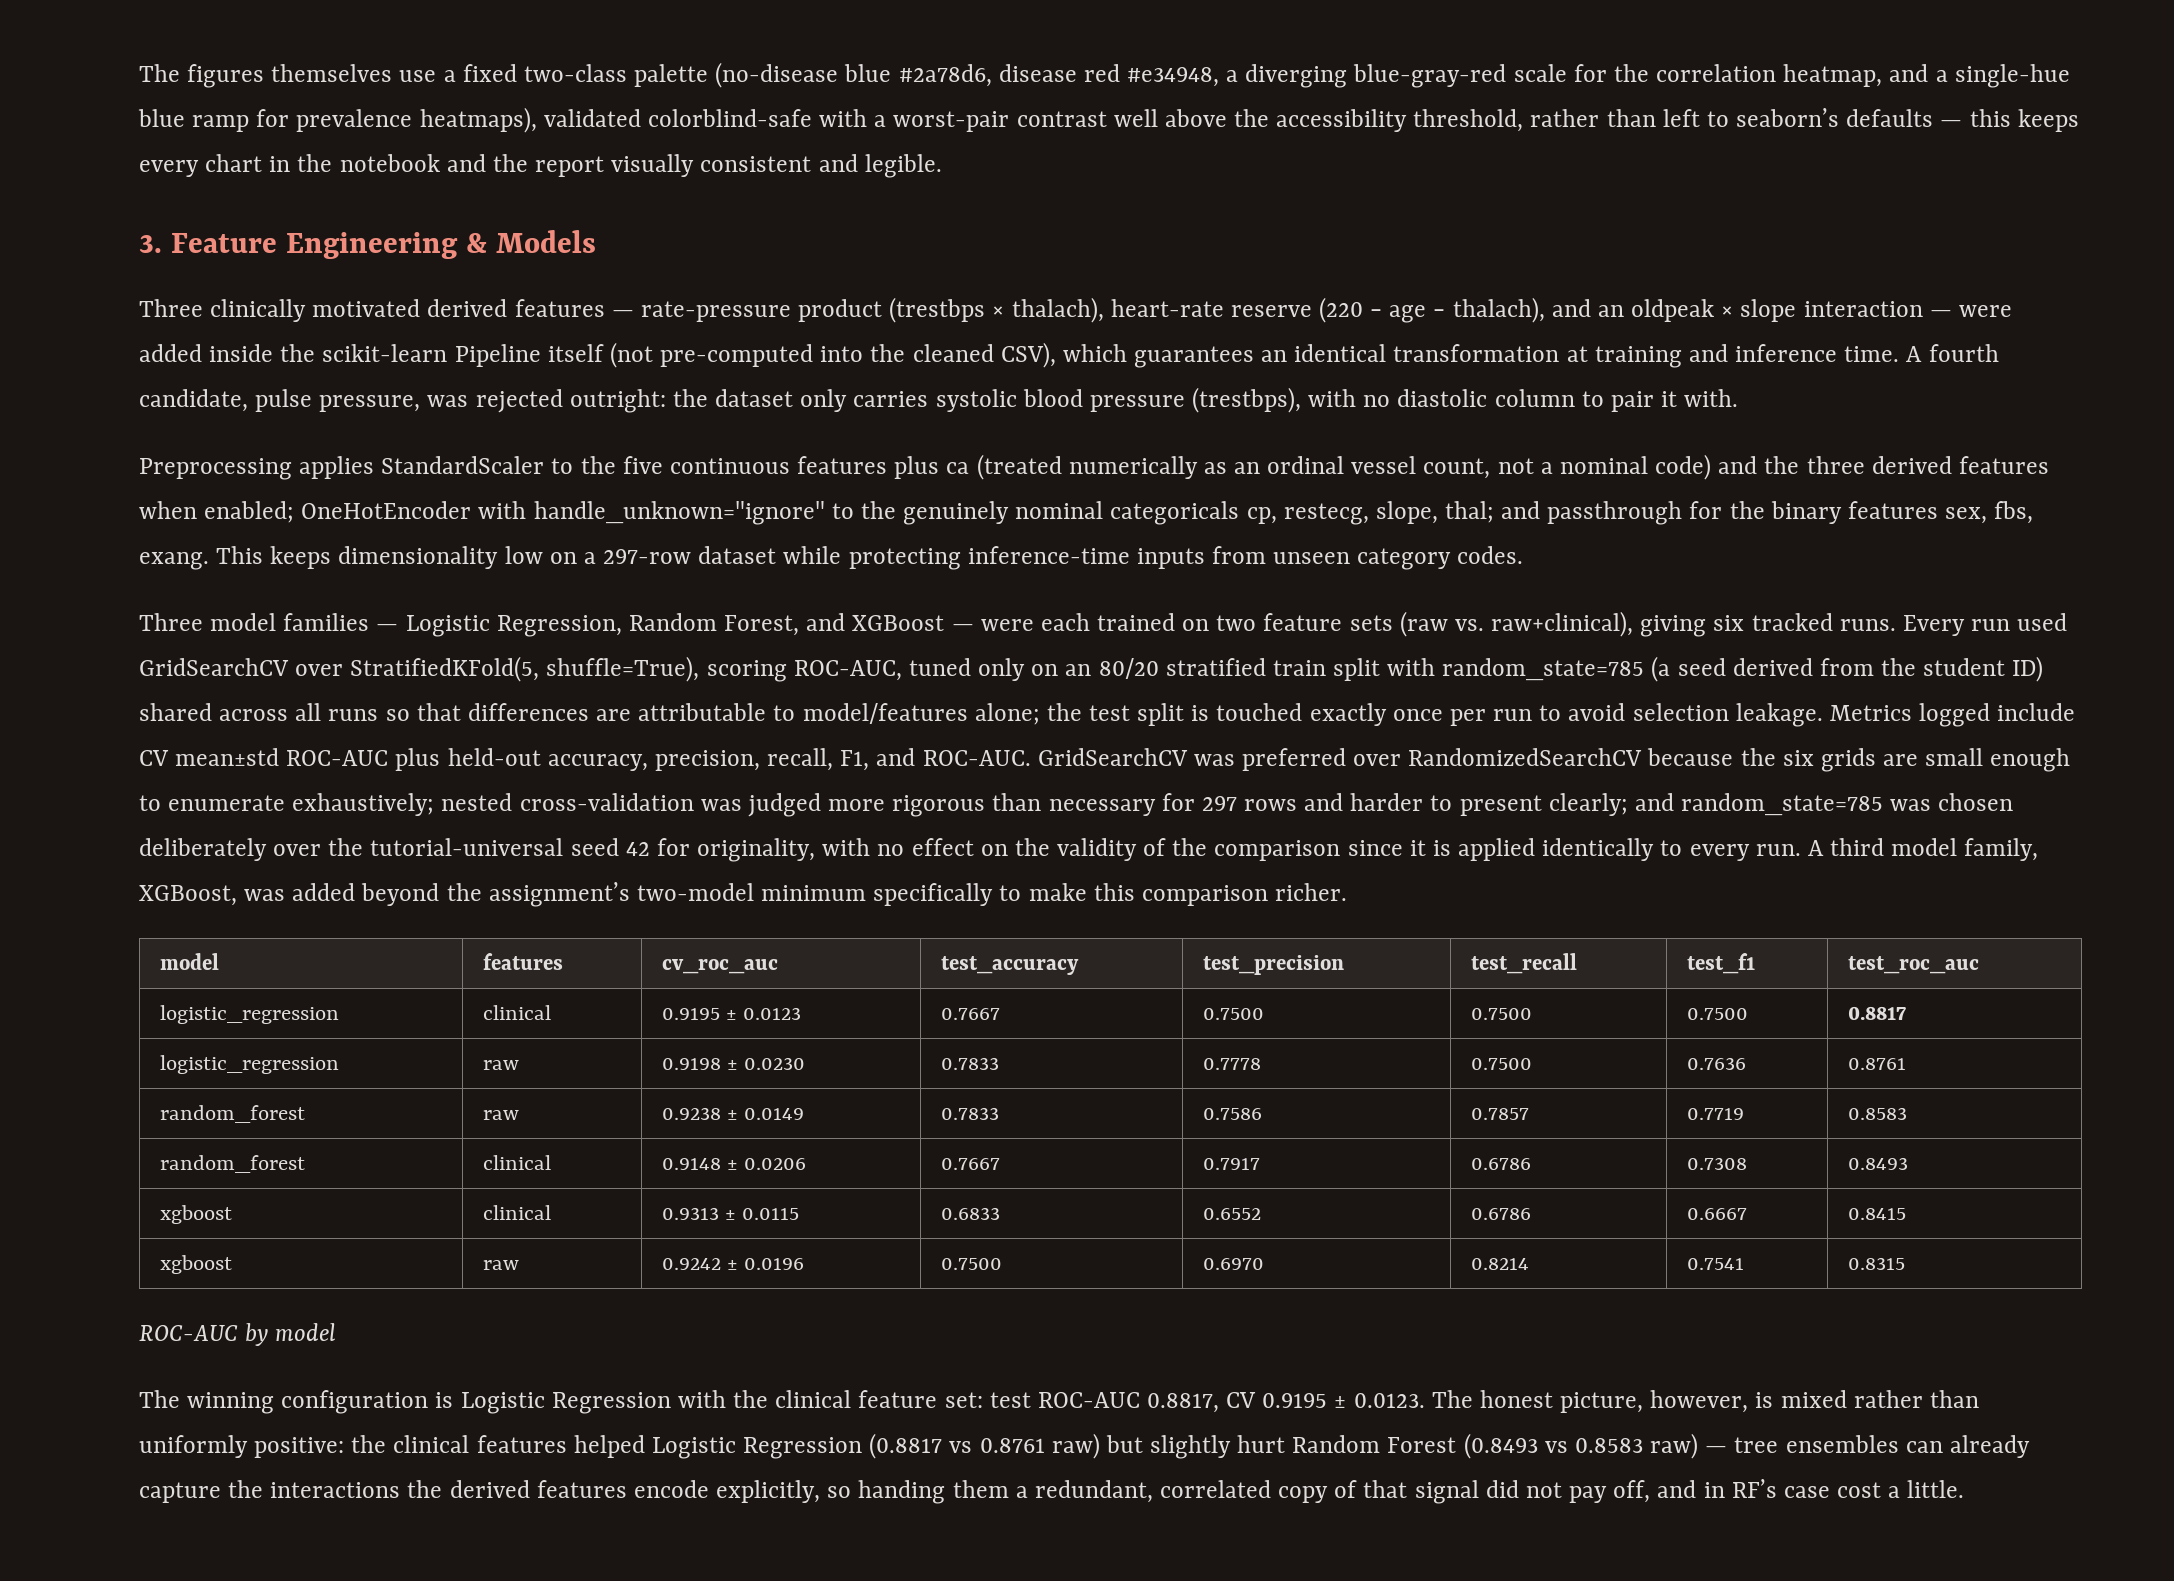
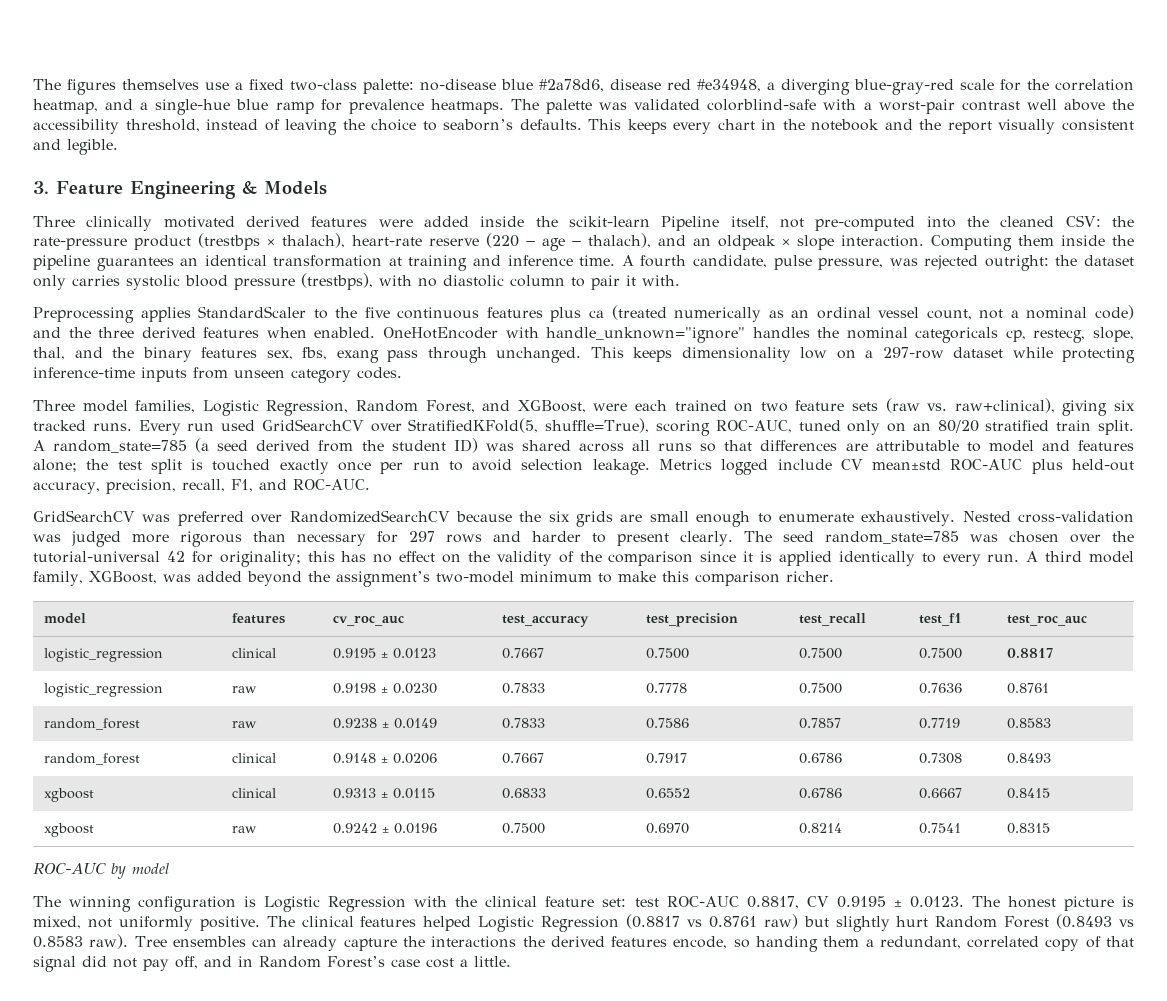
[634,62,839,88] palette (no-disease -> [363,79,496,94] palette: no-disease
[419,107,537,133] heatmaps), -> [430,99,628,114] heatmaps. The palette was
[1530,108,2011,127] rather than left to seaborn’s defaults — this -> [206,119,622,135] instead of leaving the choice to seaborn’s defaults. This
[611,310,634,317] — -> [378,215,1135,231] were added inside the scikit-learn Pipeline itself, not pre-computed into the cleaned CSV: the
[1803,301,2012,317] [139,342,1127,368] interaction — were added inside the scikit-learn Pipeline itself (not pre-computed into the cleaned CSV), which -> [841,235,1134,251] [33,255,90,270] interaction. Computing them inside the pipeline
[204,501,295,523] enabled; -> [314,327,376,338] enabled.
[831,501,1010,525] to the genuinely -> [752,327,840,338] handles the
[1445,501,1723,525] thal; and passthrough for -> [33,347,103,360] thal, and
[139,552,209,570] exang. -> [336,347,581,363] exang pass through unchanged.
[283,613,399,631] families — -> [135,400,196,413] families,
[852,615,974,631] XGBoost — -> [517,400,586,413] XGBoost,
[1333,658,1436,681] split with -> [1098,420,1135,435] [33,440,45,451] split. A
(2044, 669) none -> [485,443,514,451] was
[802,703,968,724] model/features -> [988,440,1134,452] model and features
(1031, 758) none -> (370, 484) //
[292,793,513,816] exhaustively; nested -> [861,511,1011,526] exhaustively. Nested
[1548,793,1674,816] clearly; and -> [680,531,814,546] clearly. The seed
[139,838,267,861] deliberately -> (1059, 537) none
[570,838,619,856] seed -> (160, 557) none
[697,838,871,862] originality, with -> [219,551,367,567] originality; this has
[873,883,994,906] specifically -> (592, 576) none
[1560,1390,1979,1413] [139,1435,387,1458] picture, however, is mixed rather than uniformly positive: the -> [1063,896,1134,911] [33,916,295,931] picture is mixed, not uniformly positive. The
[1650,1433,1779,1459] raw) — tree -> [89,934,167,949] raw). Tree
[633,1480,821,1503] encode explicitly, -> [673,936,728,949] encode,
[1731,1479,1777,1498] RF’s -> [259,956,385,968] Random Forest’s

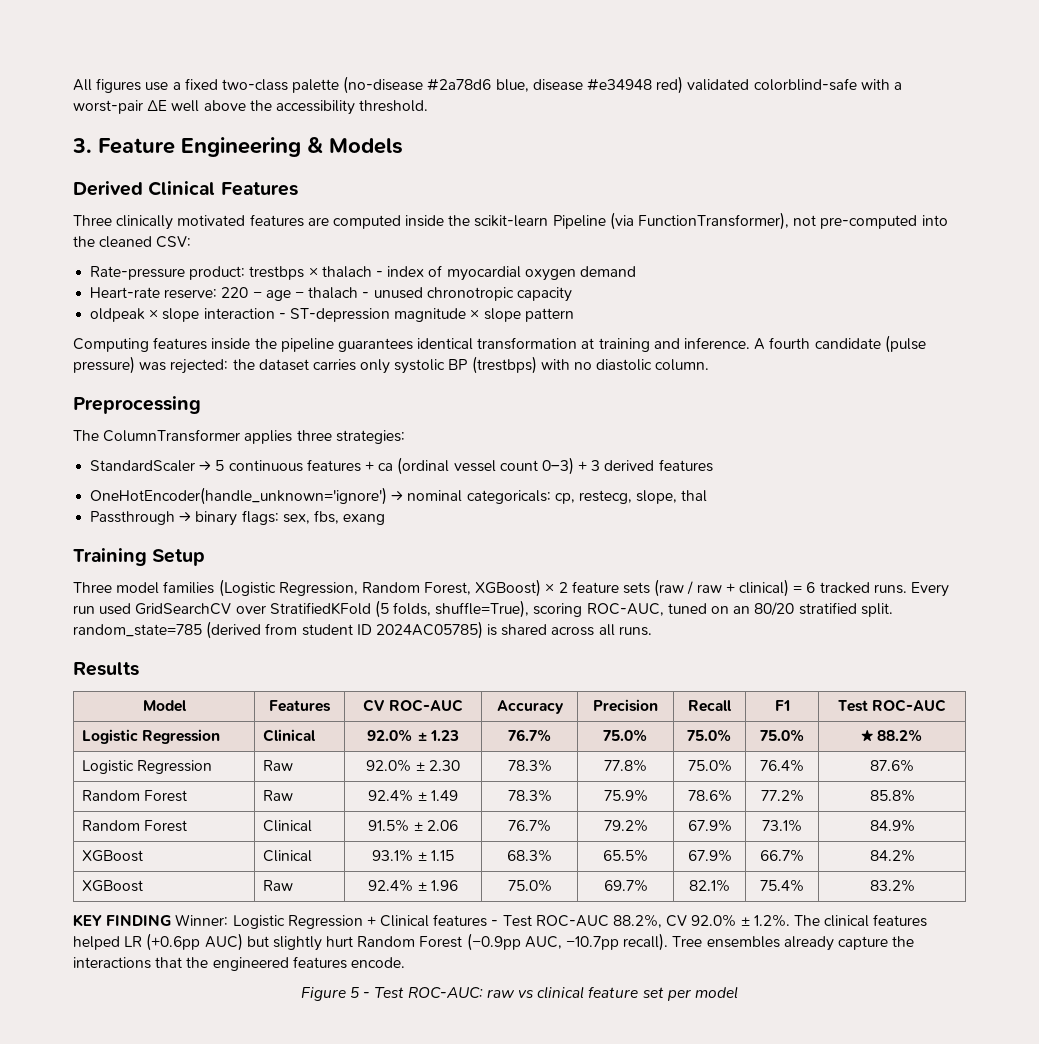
[33,79,199,95] The figures themselves -> [73,78,142,93] All figures
[363,79,1134,95] [33,99,628,115] palette: no-disease blue #2a78d6, disease red #e34948, a diverging blue-gray-red scale for the correlation heatmap, and a single-hue blue ramp for prevalence heatmaps. The palette was -> [292,76,684,94] palette (no-disease #2a78d6 blue, disease #e34948 red)
[961,101,1020,111] contrast -> [147,100,168,111] ΔE
[125,119,1134,135] [33,139,118,155] threshold, instead of leaving the choice to seaborn’s defaults. This keeps every chart in the notebook and the report visually consistent and legible. -> [359,100,429,112] threshold.
(327, 188) none -> [73,181,298,196] // Derived Clinical Features
[246,216,470,227] derived features were added -> [249,214,401,229] features are computed
[730,216,769,229] itself, -> [609,212,790,230] (via FunctionTransformer),
[1112,216,1135,227] [33,233,1054,251] the rate-pressure product (trestbps × thalach), heart-rate reserve (220 − age − thalach), and an oldpeak × slope interaction. Computing them -> [90,265,636,281] [90,287,572,302] [90,308,574,322] [73,337,208,352] // Rate-pressure product: trestbps × thalach - index of myocardial oxygen demand // Heart-rate reserve: 220 − age − thalach - unused chronotropic capacity // oldpeak × slope interaction - ST-depression magnitude × slope pattern // Computing features
[180,258,199,266] an -> (413, 345) none
[507,255,1134,271] [33,273,680,290] [33,305,1134,323] [33,327,1134,343] [33,347,1135,363] [33,367,402,383] inference time. A fourth candidate, pulse pressure, was rejected outright: the dataset only carries systolic blood pressure (trestbps), with no diastolic column to pair it with. // Preprocessing applies StandardScaler to the five continuous features plus ca (treated numerically as an ordinal vessel count, not a nominal code) and the three derived features when enabled. OneHotEncoder with handle_unknown="ignore" handles the nominal categoricals cp, restecg, slope, thal, and the binary features sex, fbs, exang pass through unchanged. This keeps dimensionality low on a 297-row dataset while protecting inference-time inputs from unseen category codes. -> [684,335,926,353] [73,356,710,374] [73,396,201,414] [73,429,405,444] [90,457,713,475] [90,487,708,505] [90,510,386,526] [73,548,206,566] inference. A fourth candidate (pulse pressure) was rejected: the dataset carries only systolic BP (trestbps) with no diastolic column. // Preprocessing // The ColumnTransformer applies three strategies: // StandardScaler → 5 continuous features + ca (ordinal vessel count 0–3) + 3 derived features // OneHotEncoder(handle_unknown='ignore') → nominal categoricals: cp, restecg, slope, thal // Passthrough → binary flags: sex, fbs, exang // Training Setup
[135,400,259,416] families, Logistic -> [163,579,276,597] families (Logistic
[482,398,1136,416] and XGBoost, were each trained on two feature sets (raw vs. raw+clinical), giving six -> [475,579,816,597] XGBoost) × 2 feature sets (raw / raw + clinical) = 6
[408,418,539,433] StratifiedKFold(5, -> [269,600,432,618] StratifiedKFold (5 folds,
[847,420,881,435] only -> (707, 608) none
[1056,420,1135,435] [33,438,1134,453] [33,459,1135,475] [33,479,370,494] [33,510,1134,527] [33,531,1135,547] [33,551,1134,567] [33,571,834,587] [44,613,87,624] [232,613,286,624] [333,615,405,626] [502,615,590,627] [646,613,739,627] [799,613,867,626] [919,613,963,626] [1007,615,1088,626] [44,648,164,662] [232,648,277,658] [333,648,437,659] [502,648,545,659] [646,648,690,659] [799,648,843,659] [919,648,963,659] [1007,648,1054,658] [44,683,164,697] [232,686,258,693] [333,683,438,694] [502,683,546,694] [646,683,688,694] [799,683,843,694] [919,683,963,694] [1007,683,1050,694] [44,718,141,730] [232,721,258,728] [333,718,438,729] [502,718,546,729] [646,718,690,729] [799,718,842,729] [919,718,961,729] [1007,718,1052,729] [44,753,141,765] [232,753,277,763] [333,753,438,764] [502,753,545,764] [646,753,688,764] [799,753,843,764] [919,753,963,764] [1007,753,1052,764] [44,788,95,802] [232,788,277,798] [333,788,436,799] [502,788,547,799] [646,788,691,799] [799,788,843,799] [919,788,963,799] [1007,788,1051,799] [44,823,95,837] [232,826,258,833] [333,823,438,834] [502,823,546,834] [646,823,690,834] [799,823,843,834] [919,823,962,834] [1007,823,1051,834] [33,863,169,879] [33,896,1134,912] [33,914,798,932] train split. A random_state=785 (a seed derived from the student ID) was shared across all runs so that differences are attributable to model and features alone; the test split is touched exactly once per run to avoid selection leakage. Metrics logged include CV mean±std ROC-AUC plus held-out accuracy, precision, recall, F1, and ROC-AUC. // GridSearchCV was preferred over RandomizedSearchCV because the six grids are small enough to enumerate exhaustively. Nested cross-validation was judged more rigorous than necessary for 297 rows and harder to present clearly. The seed random_state=785 was chosen over the tutorial-universal 42 for originality; this has no effect on the validity of the comparison since it is applied identically to every run. A third model family, XGBoost, was added beyond the assignment’s two-model minimum to make this comparison richer. // model | features | cv_roc_auc | test_accuracy | test_precision | test_recall | test_f1 | test_roc_auc // logistic_regression | clinical | 0.9195 ± 0.0123 | 0.7667 | 0.7500 | 0.7500 | 0.7500 | 0.8817 // logistic_regression | raw | 0.9198 ± 0.0230 | 0.7833 | 0.7778 | 0.7500 | 0.7636 | 0.8761 // random_forest | raw | 0.9238 ± 0.0149 | 0.7833 | 0.7586 | 0.7857 | 0.7719 | 0.8583 // random_forest | clinical | 0.9148 ± 0.0206 | 0.7667 | 0.7917 | 0.6786 | 0.7308 | 0.8493 // xgboost | clinical | 0.9313 ± 0.0115 | 0.6833 | 0.6552 | 0.6786 | 0.6667 | 0.8415 // xgboost | raw | 0.9242 ± 0.0196 | 0.7500 | 0.6970 | 0.8214 | 0.7541 | 0.8315 // ROC-AUC by model // The winning configuration is Logistic Regression with the clinical feature set: test ROC-AUC 0.8817, CV 0.9195 ± 0.0123. The honest picture is mixed, not uniformly positive. The clinical features helped Logistic Regression (0.8817 vs 0.8761 raw) -> [860,603,893,617] [73,621,652,639] [73,662,139,676] [142,700,187,712] [269,700,331,712] [363,699,463,712] [496,700,564,714] [593,699,658,712] [688,700,732,712] [774,700,790,711] [837,699,947,712] [81,729,220,744] [262,729,316,742] [367,729,459,742] [507,729,552,742] [603,729,648,742] [687,729,732,742] [759,729,805,742] [860,729,924,742] [81,760,212,774] [262,760,293,771] [366,759,460,772] [507,759,552,772] [604,759,647,772] [687,759,732,772] [760,759,804,772] [870,759,914,772] [81,790,187,802] [262,790,293,801] [368,789,458,802] [507,789,552,802] [603,789,648,802] [687,789,732,802] [760,789,804,802] [869,789,915,802] [81,820,187,832] [262,820,312,832] [368,819,458,832] [508,819,551,832] [603,819,648,832] [687,819,732,832] [762,819,802,832] [869,819,915,832] [81,850,143,862] [262,850,312,862] [372,849,454,862] [507,849,552,862] [603,849,648,862] [687,849,732,862] [760,849,804,862] [869,849,915,862] [81,880,143,892] [262,880,293,891] [368,879,458,892] [507,879,552,892] [603,879,648,892] [689,879,730,892] [760,879,804,892] [869,879,915,892] [73,914,928,929] [73,933,243,951] split. random_state=785 (derived from student ID 2024AC05785) is shared across all runs. // Results // Model | Features | CV ROC-AUC | Accuracy | Precision | Recall | F1 | Test ROC-AUC // Logistic Regression | Clinical | 92.0% ± 1.23 | 76.7% | 75.0% | 75.0% | 75.0% | ★ 88.2% // Logistic Regression | Raw | 92.0% ± 2.30 | 78.3% | 77.8% | 75.0% | 76.4% | 87.6% // Random Forest | Raw | 92.4% ± 1.49 | 78.3% | 75.9% | 78.6% | 77.2% | 85.8% // Random Forest | Clinical | 91.5% ± 2.06 | 76.7% | 79.2% | 67.9% | 73.1% | 84.9% // XGBoost | Clinical | 93.1% ± 1.15 | 68.3% | 65.5% | 67.9% | 66.7% | 84.2% // XGBoost | Raw | 92.4% ± 1.96 | 75.0% | 69.7% | 82.1% | 75.4% | 83.2% // KEY FINDING Winner: Logistic Regression + Clinical features - Test ROC-AUC 88.2%, CV 92.0% ± 1.2%. The clinical features helped LR (+0.6pp AUC)
[1056,914,1134,929] [33,934,129,949] (0.8493 vs 0.8583 raw). -> [466,933,669,951] (−0.9pp AUC, −10.7pp recall).
[252,939,278,947] can -> (780, 942) none
[522,936,1135,952] [33,956,511,972] the derived features encode, so handing them a redundant, correlated copy of that signal did not pay off, and in Random Forest’s case cost a little. -> [155,956,405,971] [300,986,739,1001] that the engineered features encode. // Figure 5 - Test ROC-AUC: raw vs clinical feature set per model

